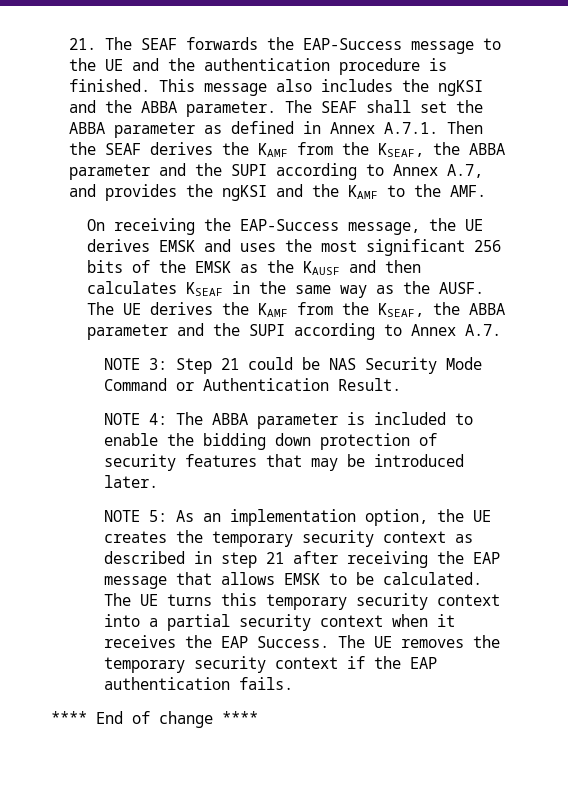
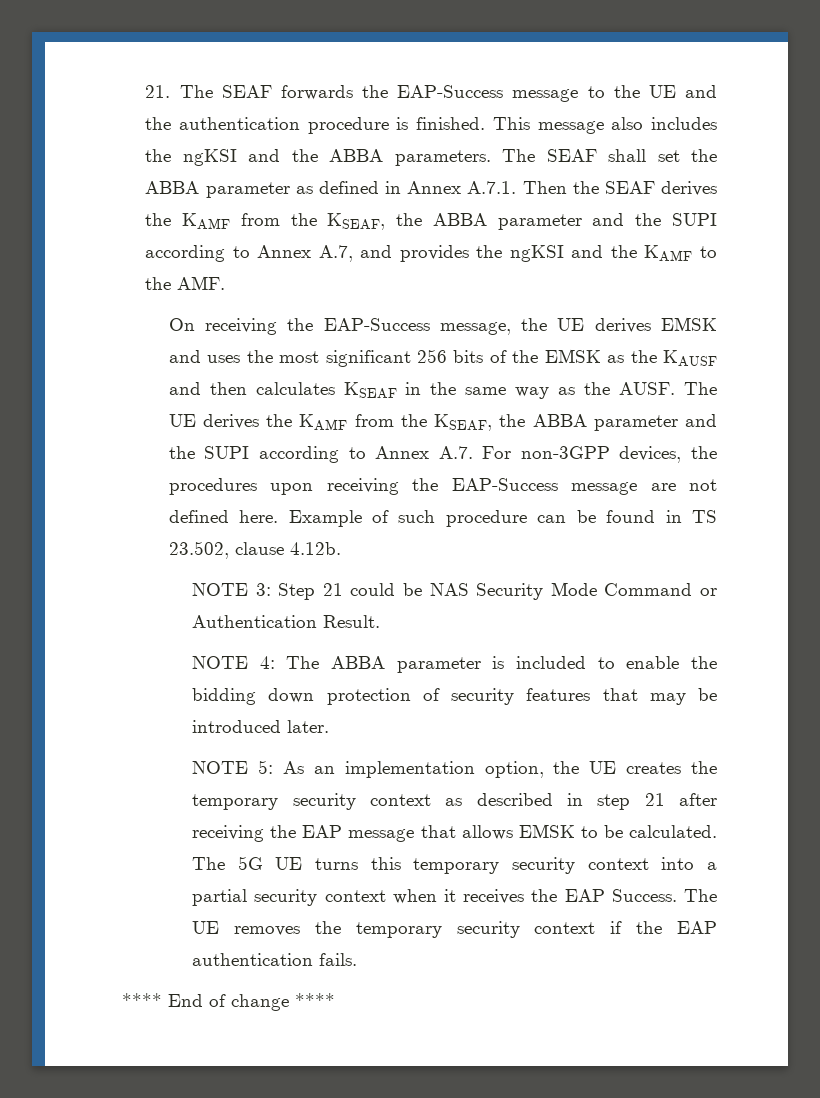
[185,101,276,117] parameter. -> [394,150,491,166] parameters.
(501, 330) none -> [482,446,718,463] [168,478,718,495] [168,510,717,527] [168,541,341,559] For non-3GPP devices, the procedures upon receiving the EAP-Success message are not defined here. Example of such procedure can be found in TS 23.502, clause 4.12b.
(132, 599) none -> [237,856,263,870] 5G

